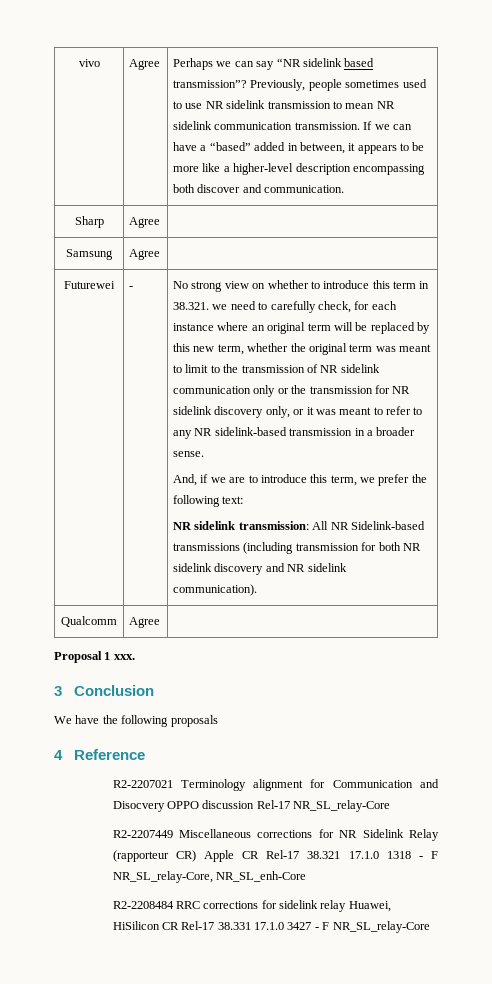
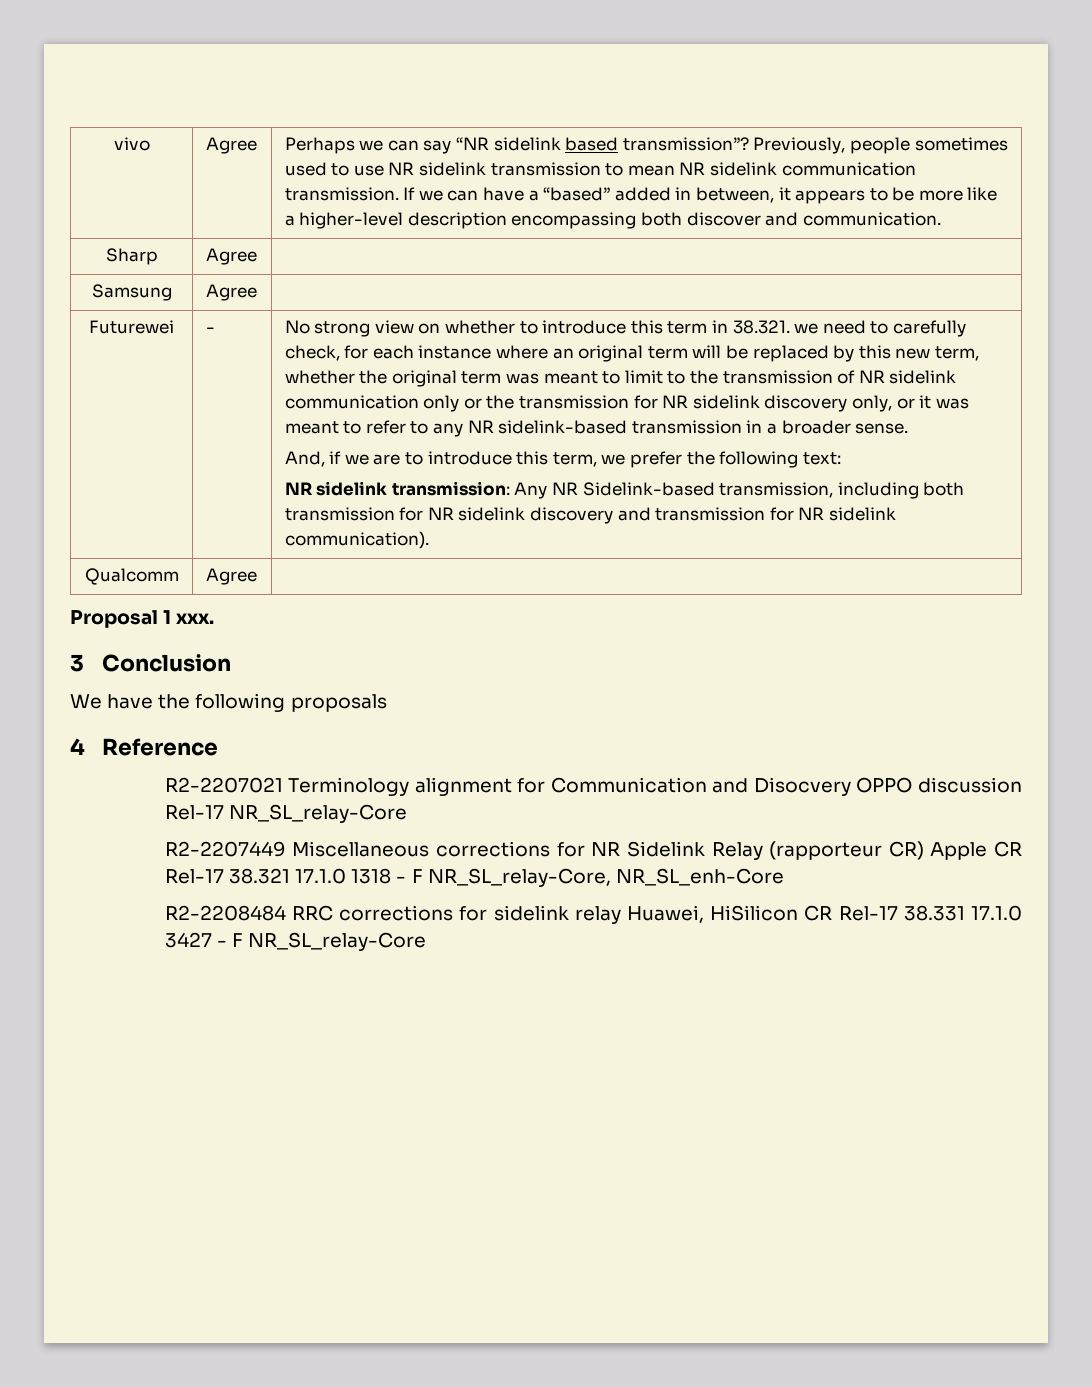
[312,521,329,530] All -> [514,482,548,499] Any
[173,542,401,554] transmissions (including transmission for both -> [719,482,965,499] [284,507,424,521] transmission, including both transmission for
(285, 567) none -> [655,507,794,521] transmission for

